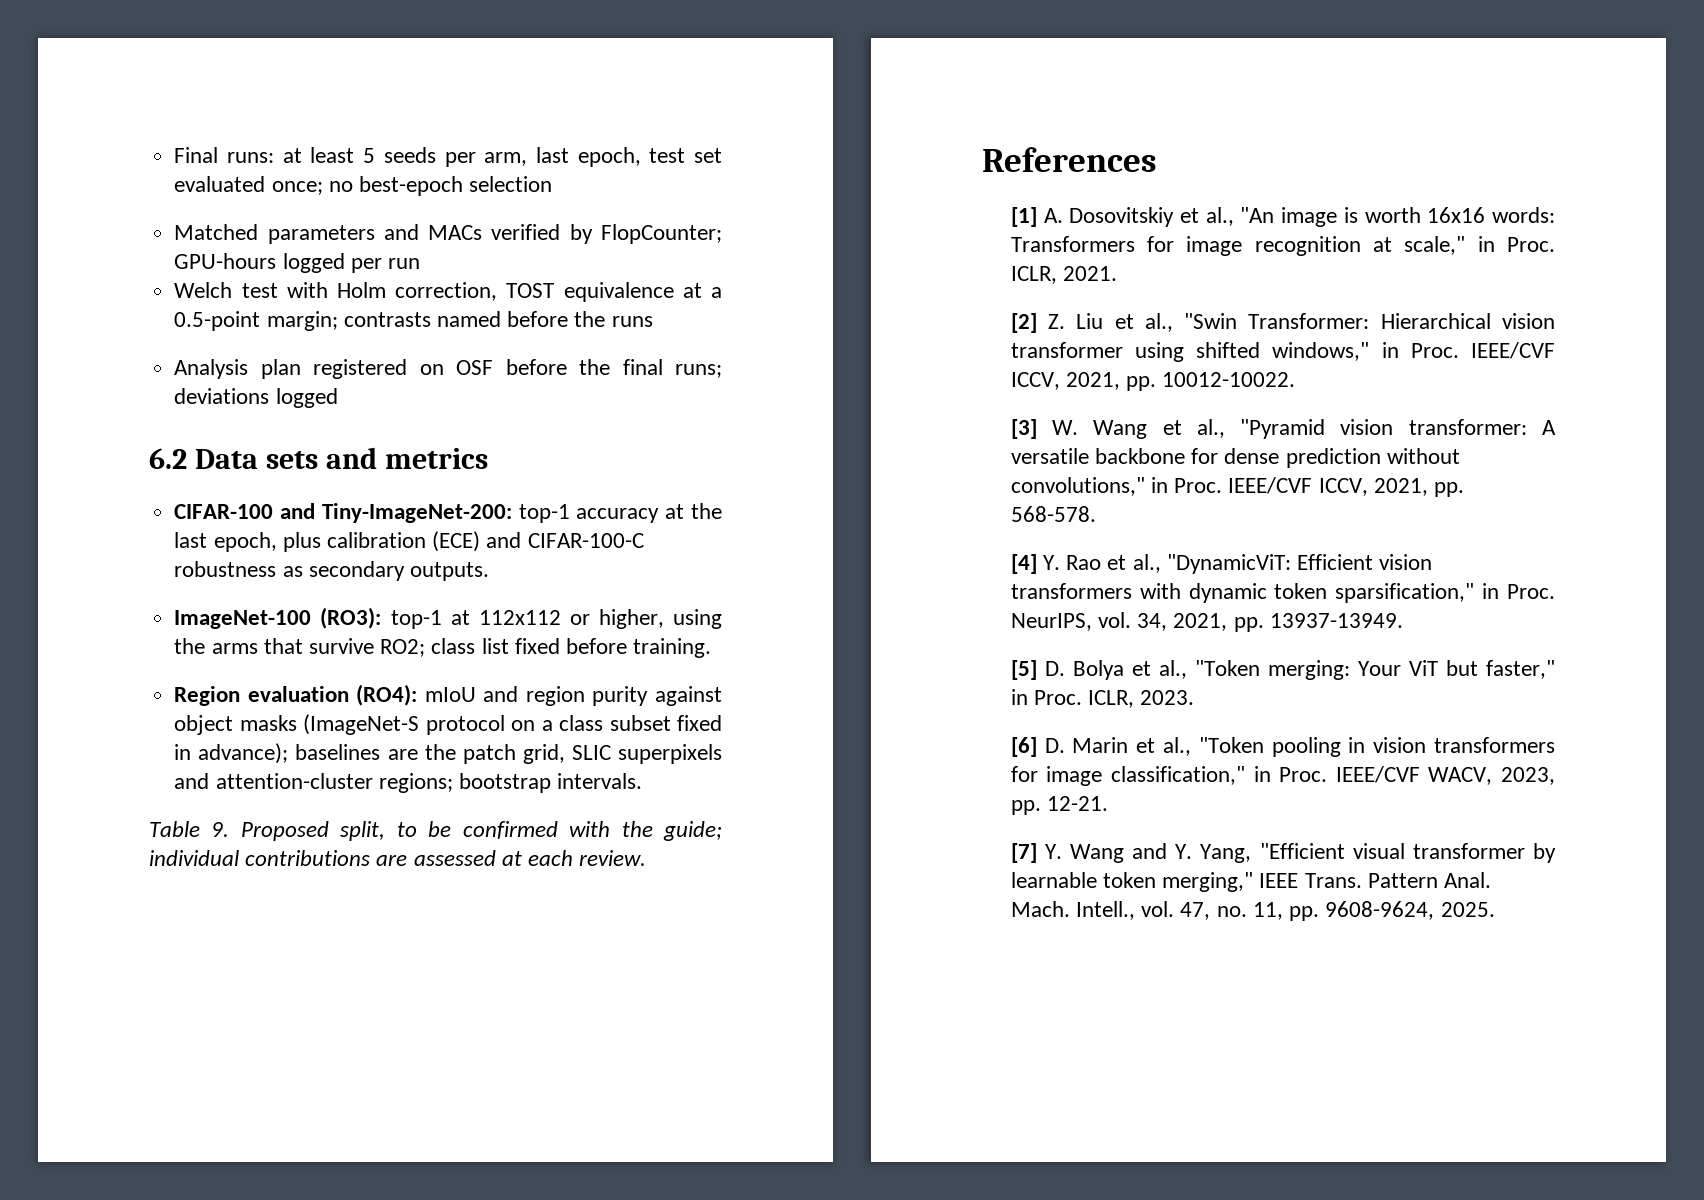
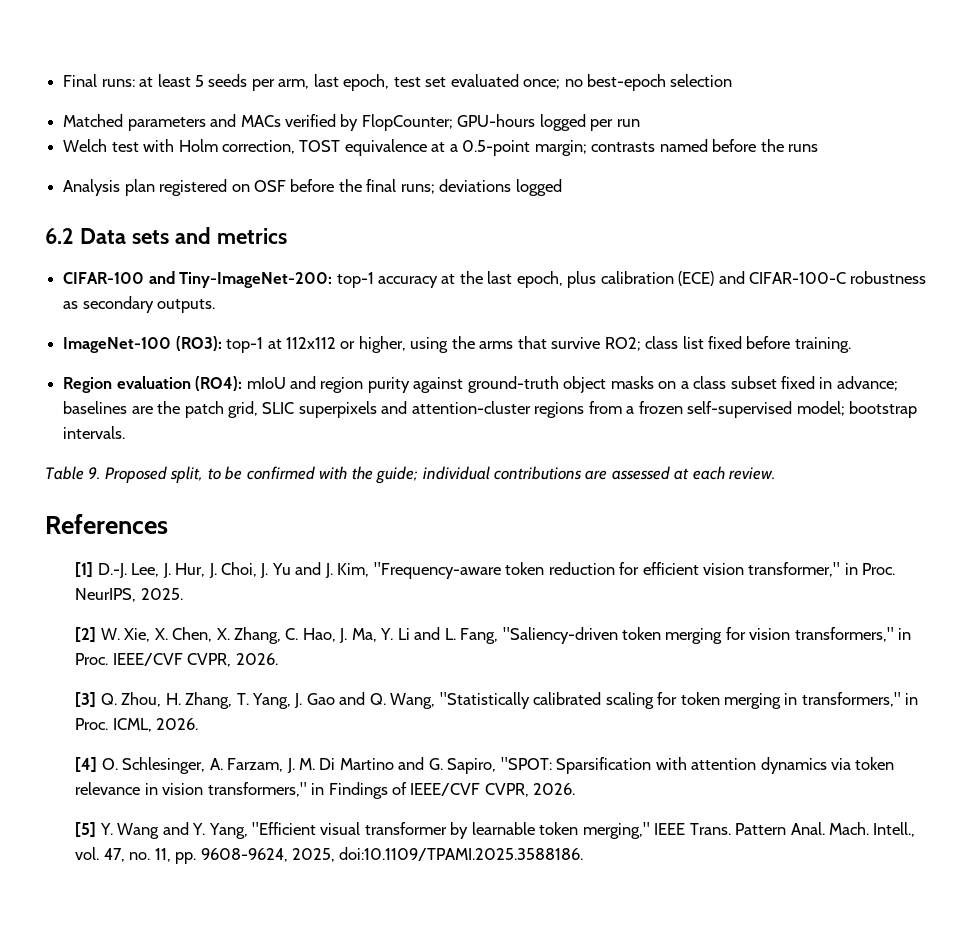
(722, 696) none -> [467,376,559,393] ground-truth
[303,714,505,735] (ImageNet-S protocol -> (654, 382) none
[198,743,289,764] advance); -> [836,376,898,391] advance;
[378,773,453,793] regions; -> [534,401,845,418] regions from a frozen self-supervised model;
[1043,207,1555,227] [1010,236,1555,256] [1010,266,1118,284] [1010,313,1555,333] [1010,342,1555,362] [1010,372,1296,391] [1010,419,1556,439] [1010,448,1460,468] [1010,477,1465,497] [1010,506,1096,522] [1010,554,1433,574] [1010,583,1555,603] [1010,612,1403,632] [1010,660,1555,680] [1010,689,1195,708] [1010,737,1555,757] [1010,766,1555,786] [1010,796,1109,815] [1010,843,1037,863] A. Dosovitskiy et al., "An image is worth 16x16 words: Transformers for image recognition at scale," in Proc. ICLR, 2021. // [2] Z. Liu et al., "Swin Transformer: Hierarchical vision transformer using shifted windows," in Proc. IEEE/CVF ICCV, 2021, pp. 10012-10022. // [3] W. Wang et al., "Pyramid vision transformer: A versatile backbone for dense prediction without convolutions," in Proc. IEEE/CVF ICCV, 2021, pp. 568-578. // [4] Y. Rao et al., "DynamicViT: Efficient vision transformers with dynamic token sparsification," in Proc. NeurIPS, vol. 34, 2021, pp. 13937-13949. // [5] D. Bolya et al., "Token merging: Your ViT but faster," in Proc. ICLR, 2023. // [6] D. Marin et al., "Token pooling in vision transformers for image classification," in Proc. IEEE/CVF WACV, 2023, pp. 12-21. // [7] -> [97,562,896,579] [75,588,183,602] [75,627,912,644] [75,653,278,667] [75,692,919,709] [75,718,199,732] [75,757,895,774] [75,782,576,799] [75,822,97,838] D.-J. Lee, J. Hur, J. Choi, J. Yu and J. Kim, "Frequency-aware token reduction for efficient vision transformer," in Proc. NeurIPS, 2025. // [2] W. Xie, X. Chen, X. Zhang, C. Hao, J. Ma, Y. Li and L. Fang, "Saliency-driven token merging for vision transformers," in Proc. IEEE/CVF CVPR, 2026. // [3] Q. Zhou, H. Zhang, T. Yang, J. Gao and Q. Wang, "Statistically calibrated scaling for token merging in transformers," in Proc. ICML, 2026. // [4] O. Schlesinger, A. Farzam, J. M. Di Martino and G. Sapiro, "SPOT: Sparsification with attention dynamics via token relevance in vision transformers," in Findings of IEEE/CVF CVPR, 2026. // [5]
[1440,902,1495,917] 2025. -> [292,847,584,862] 2025, doi:10.1109/TPAMI.2025.3588186.

